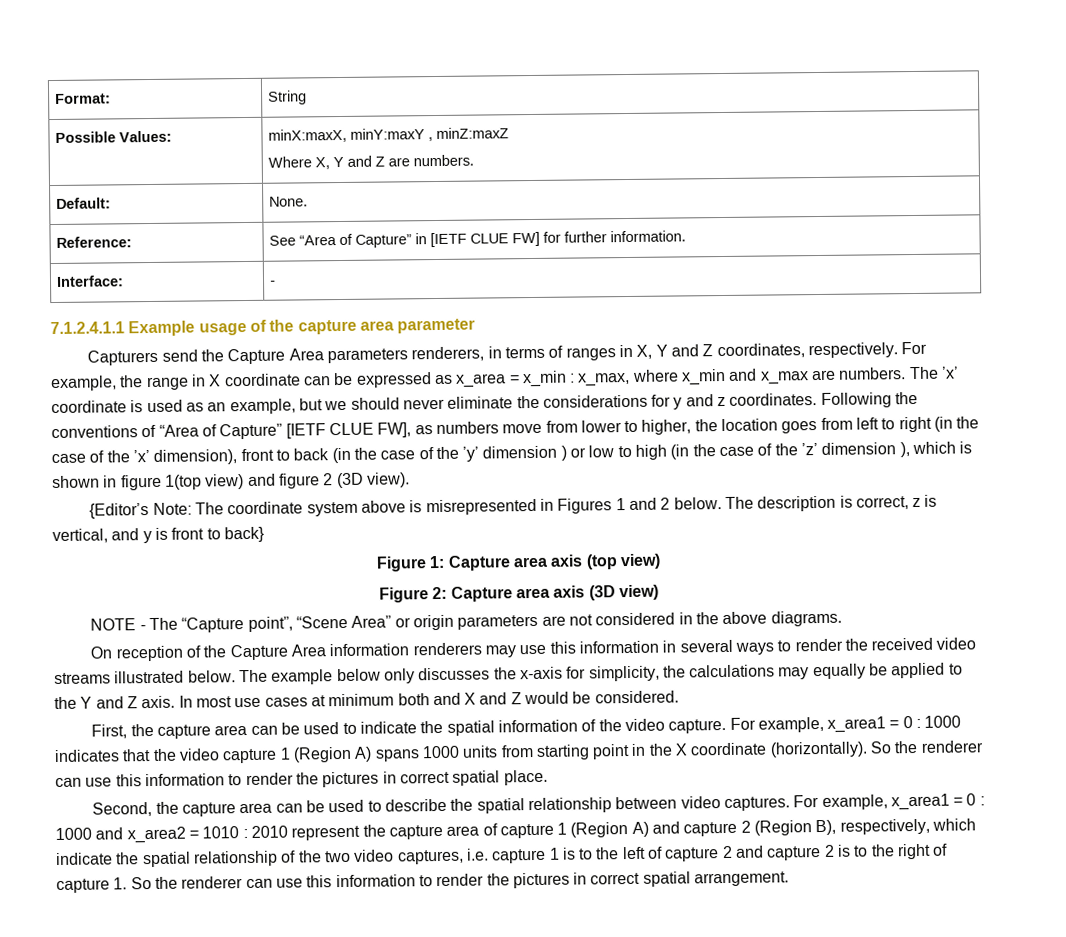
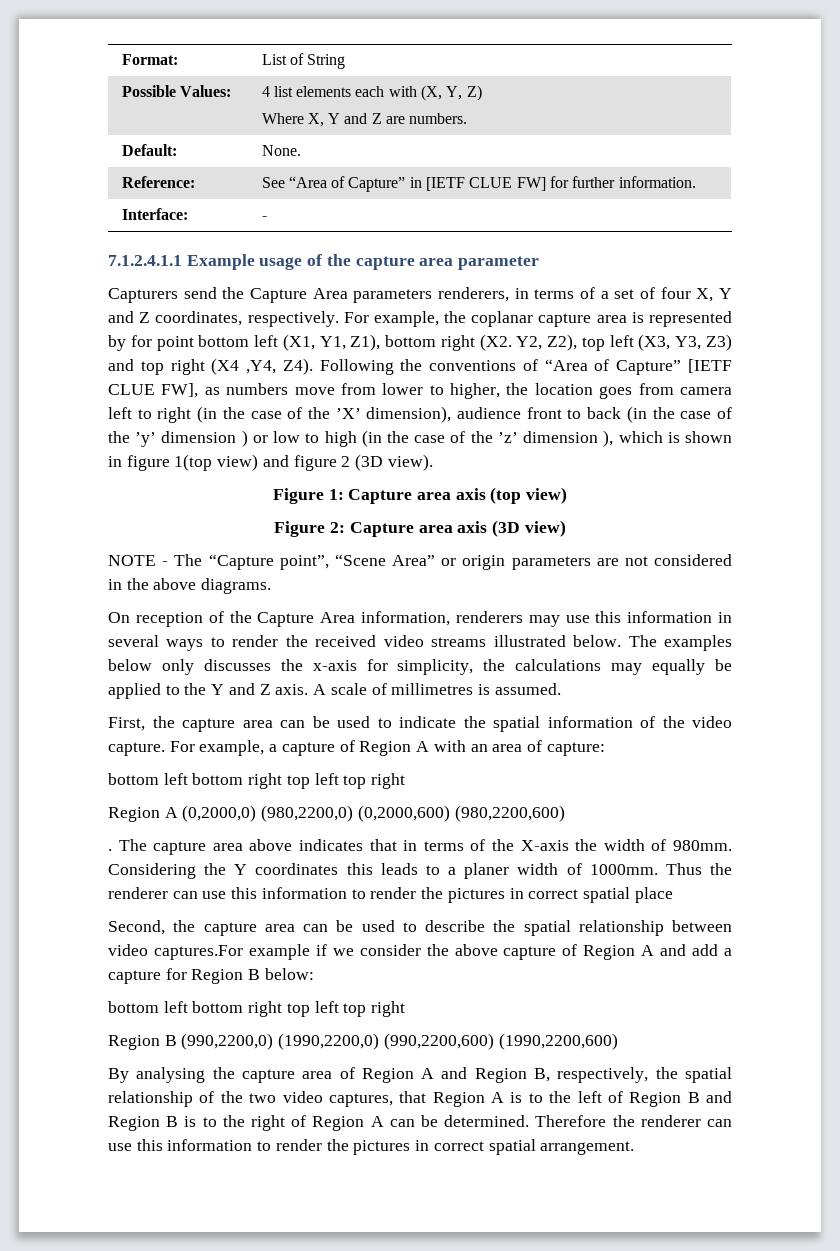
(111, 98) none -> [261,53,304,65] List of
[267,127,509,143] minX:maxX, minY:maxY , minZ:maxZ -> [261,85,482,101] 4 list elements each with (X, Y, Z)
[565,344,633,361] ranges in -> [600,287,691,299] a set of four
[146,366,960,391] [51,393,818,415] range in X coordinate can be expressed as x_area = x_min : x_max, where x_min and x_max are numbers. The ’x’ coordinate is used as an example, but we should never eliminate the considerations for y and z coordinates. -> [471,311,732,327] [108,334,732,351] [108,358,313,375] coplanar capture area is represented by for point bottom left (X1, Y1, Z1), bottom right (X2. Y2, Z2), top left (X3, Y3, Z3) and top right (X4 ,Y4, Z4).
(853, 423) none -> [680,387,733,395] camera
[132,449,238,465] ’x’ dimension), -> [335,406,522,423] ’X’ dimension), audience
[89,494,938,519] [52,526,265,544] // {Editor’s Note: The coordinate system above is misrepresented in Figures 1 and 2 below. The description is correct, z is vertical, and y is front to back} -> (433, 462) none
[329,643,410,657] information -> [361,611,450,626] information,
[271,669,334,685] example -> [664,635,732,651] examples
[178,690,679,708] In most use cases at minimum both and X and Z would be considered. -> [313,683,561,695] A scale of millimetres is assumed.
[827,715,962,733] [54,741,893,764] x_area1 = 0 : 1000 indicates that the video capture 1 (Region A) spans 1000 units from starting point in the X coordinate (horizontally). So -> [269,740,605,756] [108,773,406,789] [108,805,565,822] [108,839,733,855] [108,863,702,879] a capture of Region A with an area of capture: // bottom left bottom right top left top right // Region A (0,2000,0) (980,2200,0) (0,2000,600) (980,2200,600) // . The capture area above indicates that in terms of the X-axis the width of 980mm. Considering the Y coordinates this leads to a planer width of 1000mm. Thus
[503,769,548,786] place. -> [634,887,673,903] place
[723,793,985,812] [55,818,977,844] [56,852,113,866] captures. For example, x_area1 = 0 : 1000 and x_area2 = 1010 : 2010 represent the capture area of capture 1 (Region A) and capture 2 (Region B), respectively, which indicate -> [153,944,733,960] [108,968,314,984] [108,1001,406,1017] [108,1033,618,1050] [108,1067,649,1083] captures.For example if we consider the above capture of Region A and add a capture for Region B below: // bottom left bottom right top left top right // Region B (990,2200,0) (1990,2200,0) (990,2200,600) (1990,2200,600) // By analysing the capture area of Region A and Region B, respectively,
[465,847,560,864] i.e. capture 1 -> [399,1091,504,1107] that Region A
[664,844,835,862] capture 2 and capture 2 -> [629,1091,732,1107] [108,1116,179,1131] Region B and Region B
[56,877,152,894] capture 1. So -> [312,1115,607,1131] Region A can be determined. Therefore

